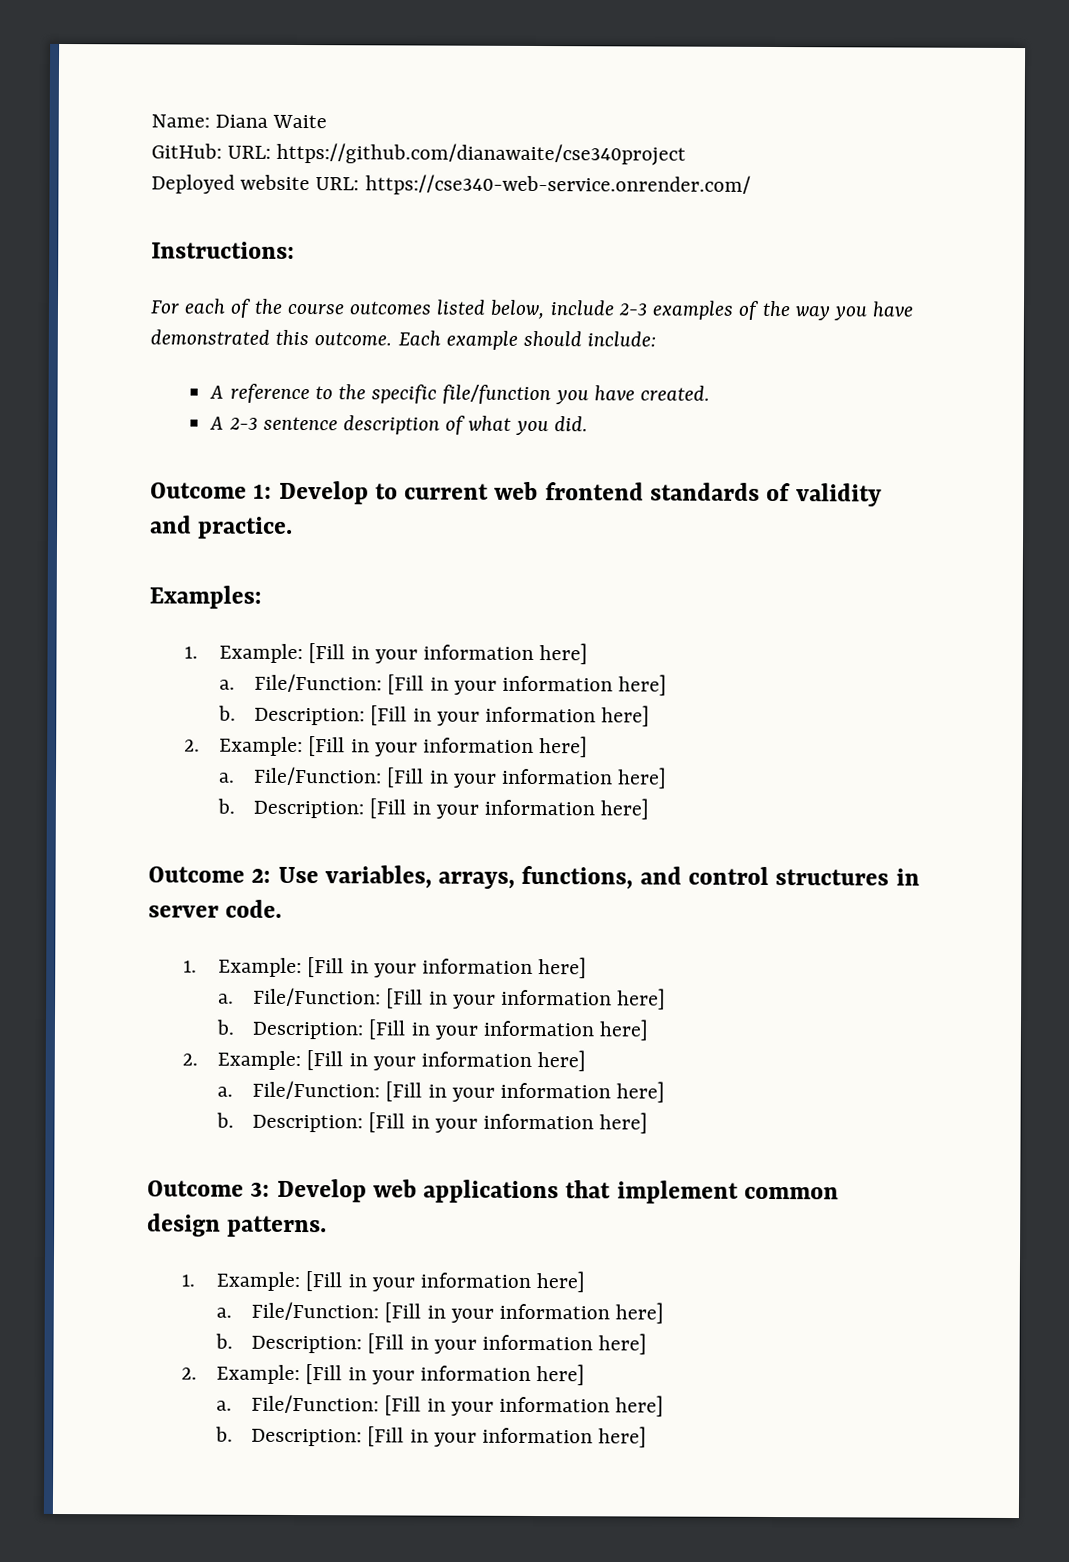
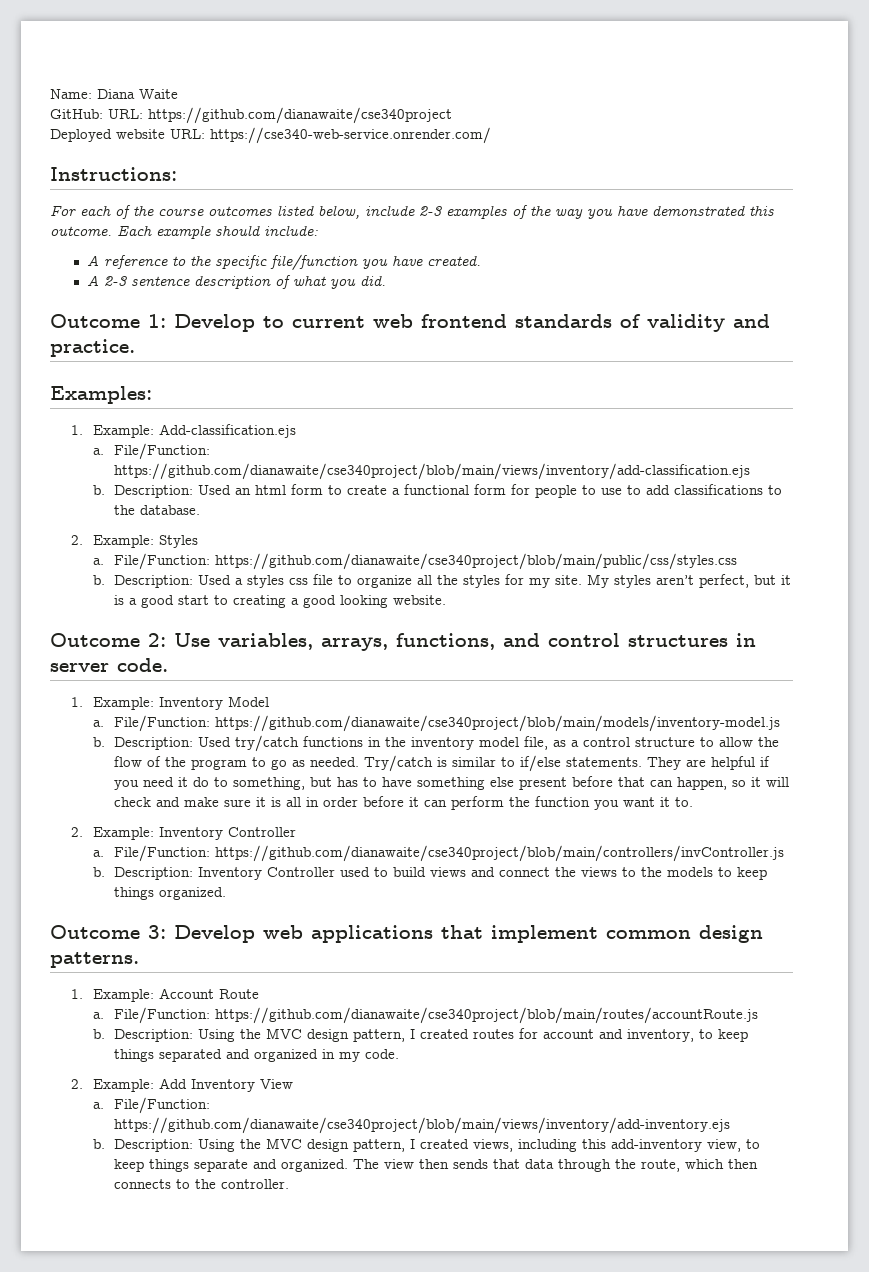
[308,643,589,665] [219,673,668,696] [218,705,651,727] [184,736,589,758] [218,766,668,789] [217,798,650,820] [Fill in your information here] // a. File/Function: [Fill in your information here] // b. Description: [Fill in your information here] // 2. Example: [Fill in your information here] // a. File/Function: [Fill in your information here] // b. Description: [Fill in your information here] -> [158,424,296,438] [92,443,211,460] [114,463,751,480] [92,484,783,498] [114,505,201,515] [71,535,198,548] [92,553,738,570] [92,574,792,588] [114,595,447,608] Add-classification.ejs // a. File/Function: https://github.com/dianawaite/cse340project/blob/main/views/inventory/add-classification.ejs // b. Description: Used an html form to create a functional form for people to use to add classifications to the database. // 2. Example: Styles // a. File/Function: https://github.com/dianawaite/cse340project/blob/main/public/css/styles.css // b. Description: Used a styles css file to organize all the styles for my site. My styles aren’t perfect, but it is a good start to creating a good looking website.
[307,957,588,979] [218,987,667,1010] [216,1019,650,1041] [182,1050,587,1072] [217,1080,666,1103] [216,1112,649,1134] [Fill in your information here] // a. File/Function: [Fill in your information here] // b. Description: [Fill in your information here] // 2. Example: [Fill in your information here] // a. File/Function: [Fill in your information here] // b. Description: [Fill in your information here] -> [158,696,269,710] [92,715,781,732] [92,735,780,752] [114,755,771,772] [114,776,790,790] [114,796,694,810] [71,827,296,840] [92,845,785,862] [92,867,768,880] [114,887,227,900] Inventory Model // a. File/Function: https://github.com/dianawaite/cse340project/blob/main/models/inventory-model.js // b. Description: Used try/catch functions in the inventory model file, as a control structure to allow the flow of the program to go as needed. Try/catch is similar to if/else statements. They are helpful if you need it do to something, but has to have something else present before that can happen, so it will check and make sure it is all in order before it can perform the function you want it to. // 2. Example: Inventory Controller // a. File/Function: https://github.com/dianawaite/cse340project/blob/main/controllers/invController.js // b. Description: Inventory Controller used to build views and connect the views to the models to keep things organized.
[305,1271,586,1293] [216,1301,665,1324] [215,1333,648,1355] [181,1364,586,1386] [216,1394,665,1417] [215,1426,648,1448] [Fill in your information here] // a. File/Function: [Fill in your information here] // b. Description: [Fill in your information here] // 2. Example: [Fill in your information here] // a. File/Function: [Fill in your information here] // b. Description: [Fill in your information here] -> [158,988,259,999] [92,1007,759,1024] [92,1028,749,1042] [114,1049,400,1062] [71,1078,293,1092] [92,1097,211,1114] [114,1117,731,1134] [92,1138,761,1152] [114,1159,759,1172] [114,1179,290,1189] Account Route // a. File/Function: https://github.com/dianawaite/cse340project/blob/main/routes/accountRoute.js // b. Description: Using the MVC design pattern, I created routes for account and inventory, to keep things separated and organized in my code. // 2. Example: Add Inventory View // a. File/Function: https://github.com/dianawaite/cse340project/blob/main/views/inventory/add-inventory.ejs // b. Description: Using the MVC design pattern, I created views, including this add-inventory view, to keep things separate and organized. The view then sends that data through the route, which then connects to the controller.

